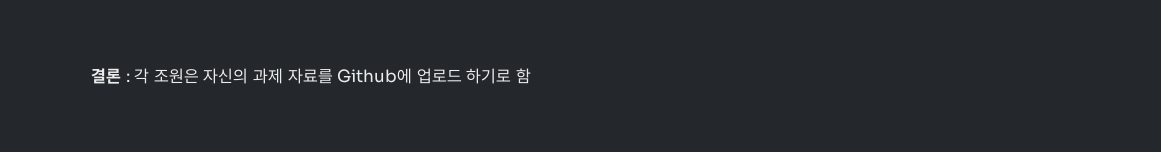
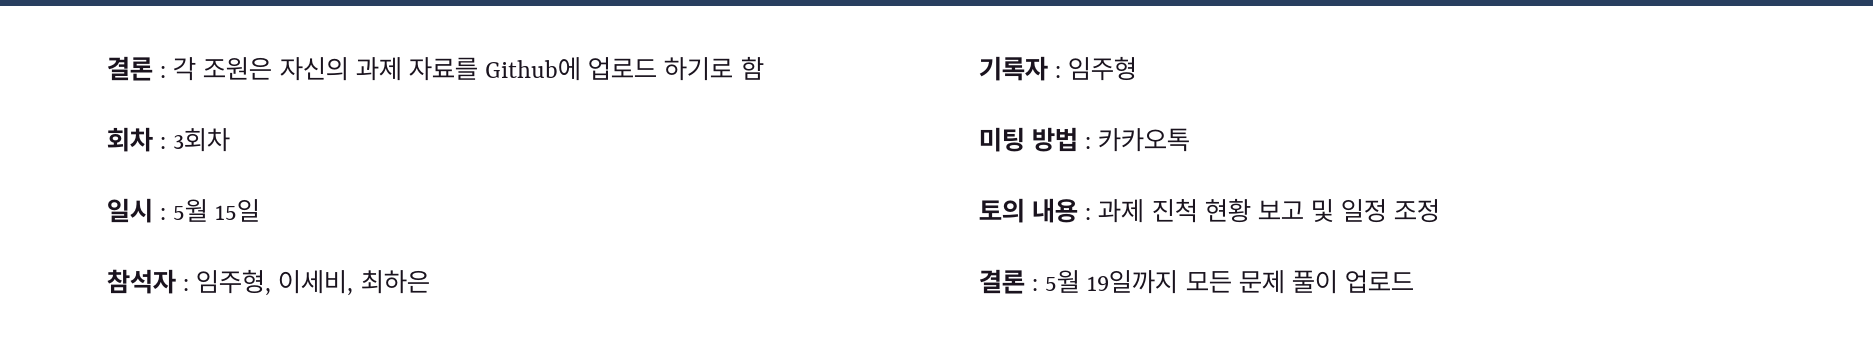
(531, 76) none -> [107,127,231,152] [107,198,261,223] [107,269,430,296] [979,56,1138,81] [979,127,1191,152] [979,198,1441,223] [979,269,1415,294] // 회차 : 3회차 // 일시 : 5월 15일 // 참석자 : 임주형, 이세비, 최하은 // 기록자 : 임주형 // 미팅 방법 : 카카오톡 // 토의 내용 : 과제 진척 현황 보고 및 일정 조정 // 결론 : 5월 19일까지 모든 문제 풀이 업로드

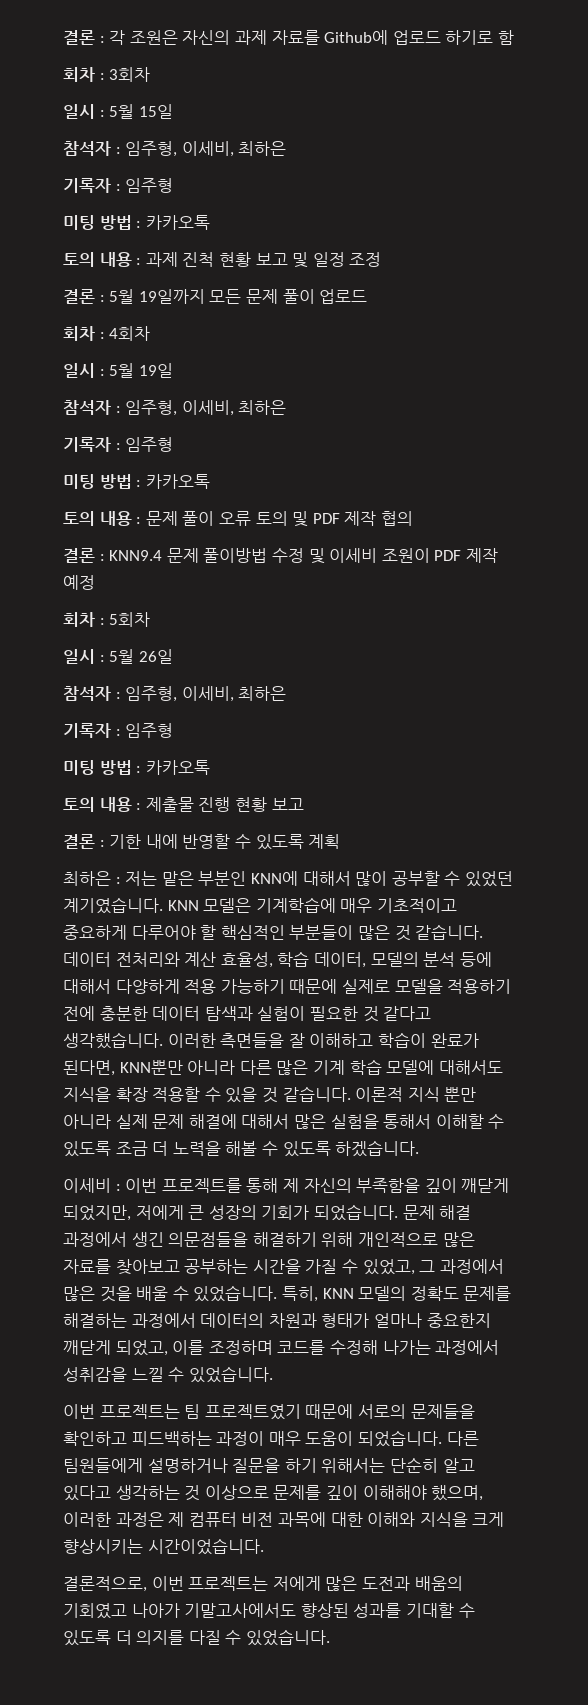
(1415, 281) none -> [63,326,151,341] [63,363,173,378] [63,400,287,416] [63,437,174,452] [63,474,210,489] [63,511,413,527] [63,548,498,564] [63,575,95,590] [63,612,151,627] [63,649,173,664] [63,686,287,702] [63,723,174,738] [63,760,210,775] [63,797,304,812] [63,834,341,850] [63,871,513,887] [63,897,457,914] [63,924,484,941] [63,951,492,968] [63,979,512,994] [63,1006,432,1022] [63,1032,479,1049] [63,1059,503,1076] [63,1086,477,1103] [63,1114,505,1129] [63,1140,420,1157] [63,1178,510,1193] [63,1204,472,1221] [63,1232,475,1247] [63,1259,504,1275] [63,1285,512,1302] [63,1313,491,1328] [63,1340,500,1356] [63,1366,273,1383] [63,1404,475,1420] [63,1430,479,1447] [63,1457,475,1473] [63,1485,484,1501] [63,1512,505,1527] [63,1538,264,1555] [63,1576,463,1592] [63,1603,475,1619] [63,1629,330,1646] // 회차 : 4회차 // 일시 : 5월 19일 // 참석자 : 임주형, 이세비, 최하은 // 기록자 : 임주형 // 미팅 방법 : 카카오톡 // 토의 내용 : 문제 풀이 오류 토의 및 PDF 제작 협의 // 결론 : KNN9.4 문제 풀이방법 수정 및 이세비 조원이 PDF 제작 예정 // 회차 : 5회차 // 일시 : 5월 26일 // 참석자 : 임주형, 이세비, 최하은 // 기록자 : 임주형 // 미팅 방법 : 카카오톡 // 토의 내용 : 제출물 진행 현황 보고 // 결론 : 기한 내에 반영할 수 있도록 계획 // 최하은 : 저는 맡은 부분인 KNN에 대해서 많이 공부할 수 있었던 계기였습니다. KNN 모델은 기계학습에 매우 기초적이고 중요하게 다루어야 할 핵심적인 부분들이 많은 것 같습니다. 데이터 전처리와 계산 효율성, 학습 데이터, 모델의 분석 등에 대해서 다양하게 적용 가능하기 때문에 실제로 모델을 적용하기 전에 충분한 데이터 탐색과 실험이 필요한 것 같다고 생각했습니다. 이러한 측면들을 잘 이해하고 학습이 완료가 된다면, KNN뿐만 아니라 다른 많은 기계 학습 모델에 대해서도 지식을 확장 적용할 수 있을 것 같습니다. 이론적 지식 뿐만 아니라 실제 문제 해결에 대해서 많은 실험을 통해서 이해할 수 있도록 조금 더 노력을 해볼 수 있도록 하겠습니다. // 이세비 : 이번 프로젝트를 통해 제 자신의 부족함을 깊이 깨닫게 되었지만, 저에게 큰 성장의 기회가 되었습니다. 문제 해결 과정에서 생긴 의문점들을 해결하기 위해 개인적으로 많은 자료를 찾아보고 공부하는 시간을 가질 수 있었고, 그 과정에서 많은 것을 배울 수 있었습니다. 특히, KNN 모델의 정확도 문제를 해결하는 과정에서 데이터의 차원과 형태가 얼마나 중요한지 깨닫게 되었고, 이를 조정하며 코드를 수정해 나가는 과정에서 성취감을 느낄 수 있었습니다. // 이번 프로젝트는 팀 프로젝트였기 때문에 서로의 문제들을 확인하고 피드백하는 과정이 매우 도움이 되었습니다. 다른 팀원들에게 설명하거나 질문을 하기 위해서는 단순히 알고 있다고 생각하는 것 이상으로 문제를 깊이 이해해야 했으며, 이러한 과정은 제 컴퓨터 비전 과목에 대한 이해와 지식을 크게 향상시키는 시간이었습니다. // 결론적으로, 이번 프로젝트는 저에게 많은 도전과 배움의 기회였고 나아가 기말고사에서도 향상된 성과를 기대할 수 있도록 더 의지를 다질 수 있었습니다.

